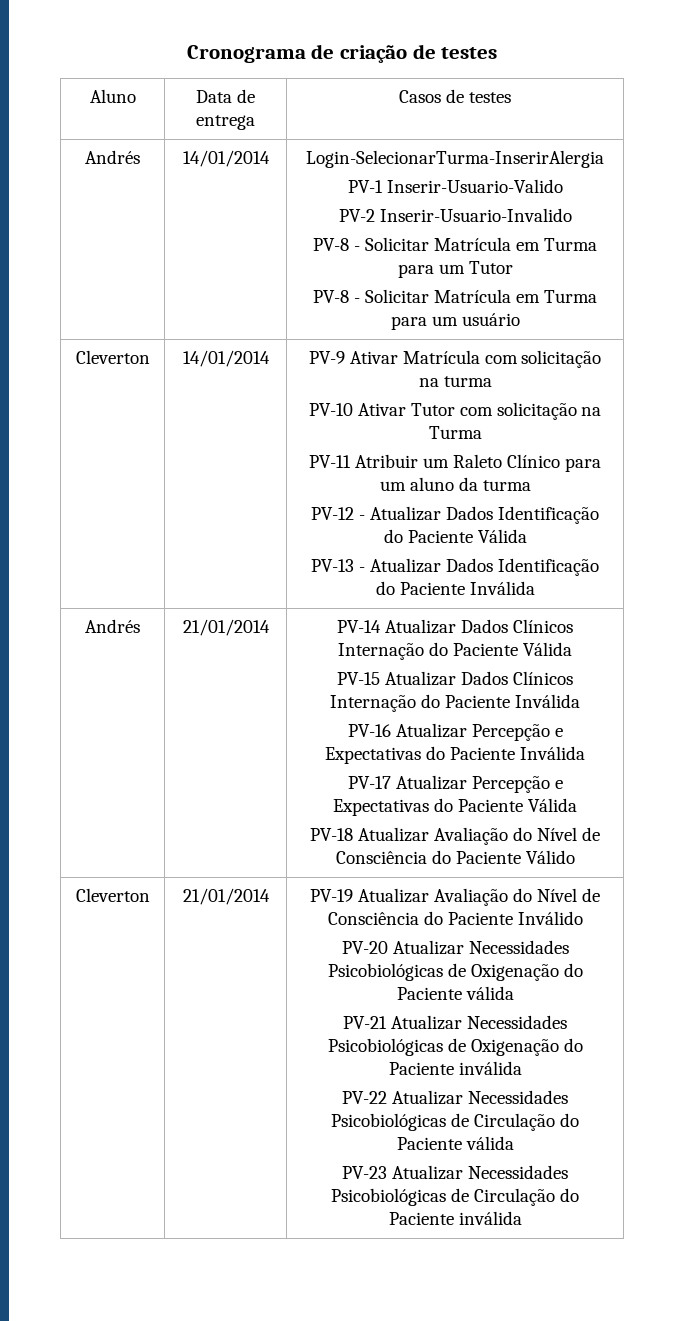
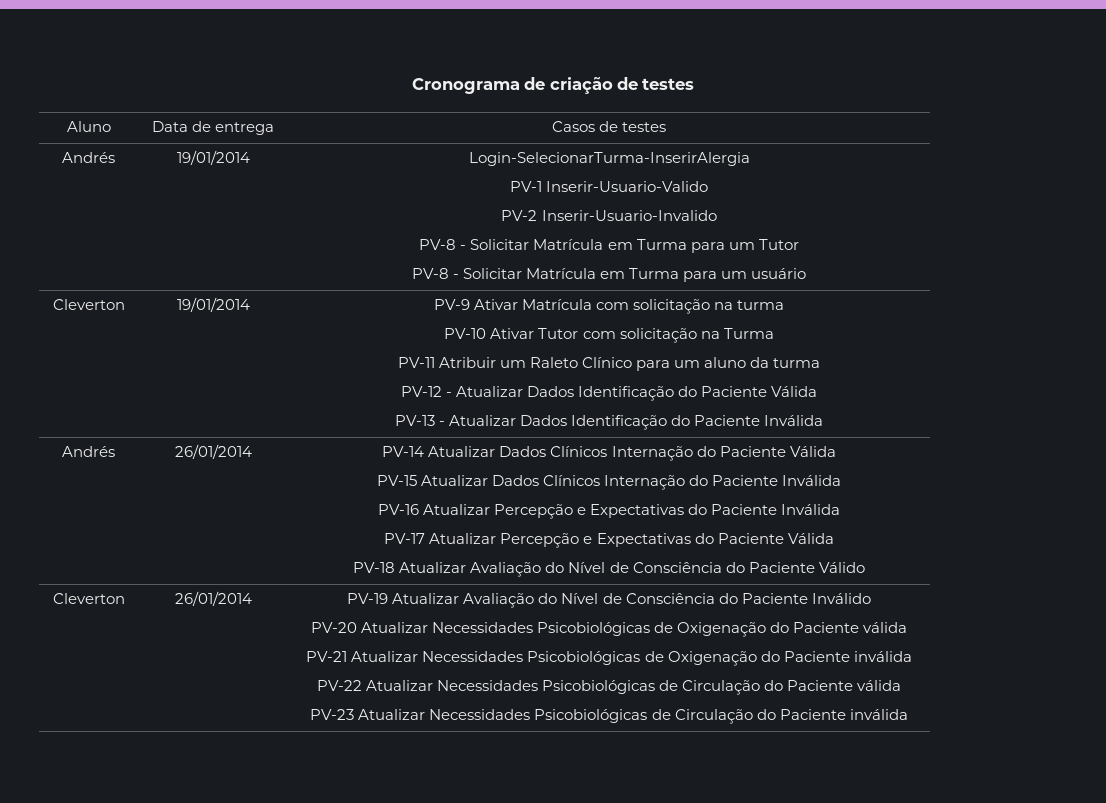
[182,150,270,167] 14/01/2014 -> [176,150,250,165] 19/01/2014
[182,350,270,367] 14/01/2014 -> [176,297,250,312] 19/01/2014
[182,619,270,636] 21/01/2014 -> [174,444,252,459] 26/01/2014
[182,888,270,905] 21/01/2014 -> [174,591,252,606] 26/01/2014

